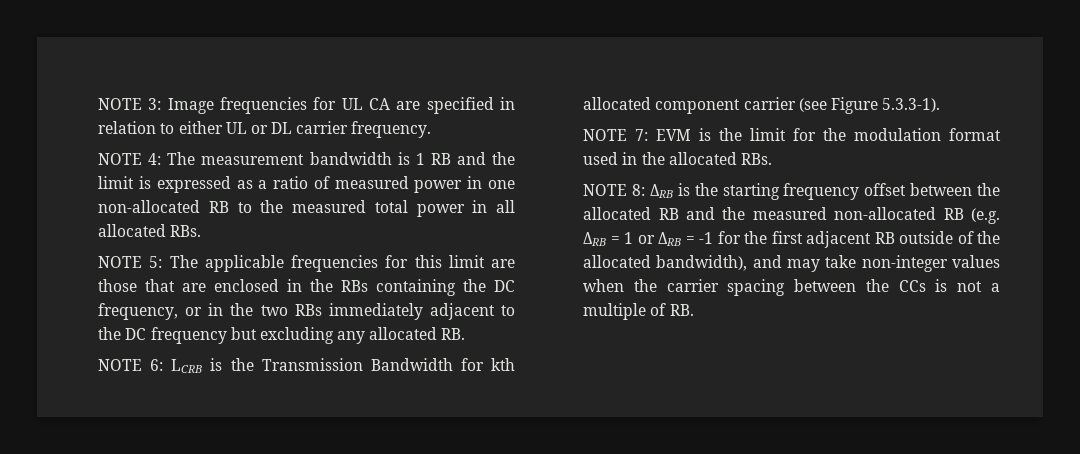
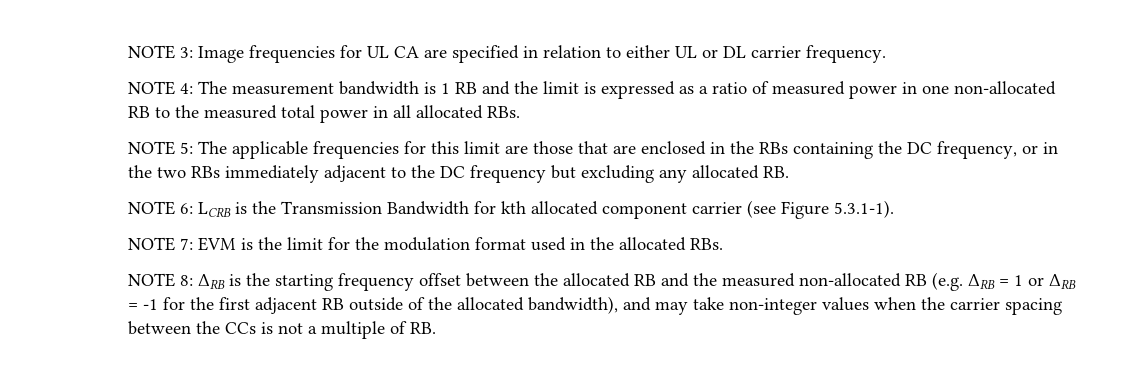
[882,98,941,112] 5.3.3-1). -> [834,200,895,218] 5.3.1-1).

